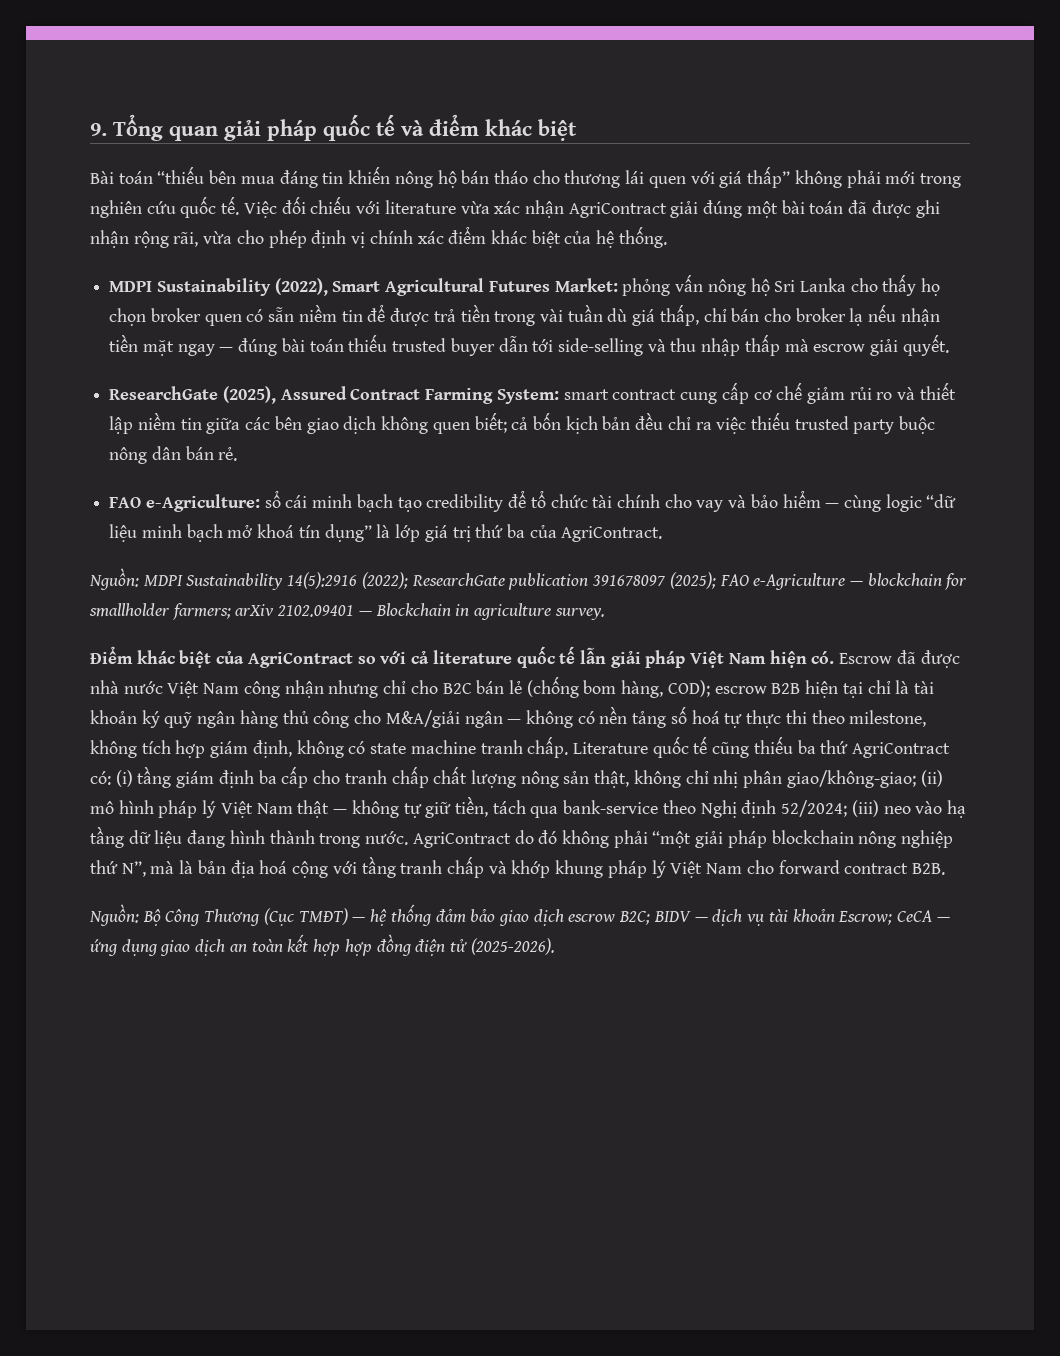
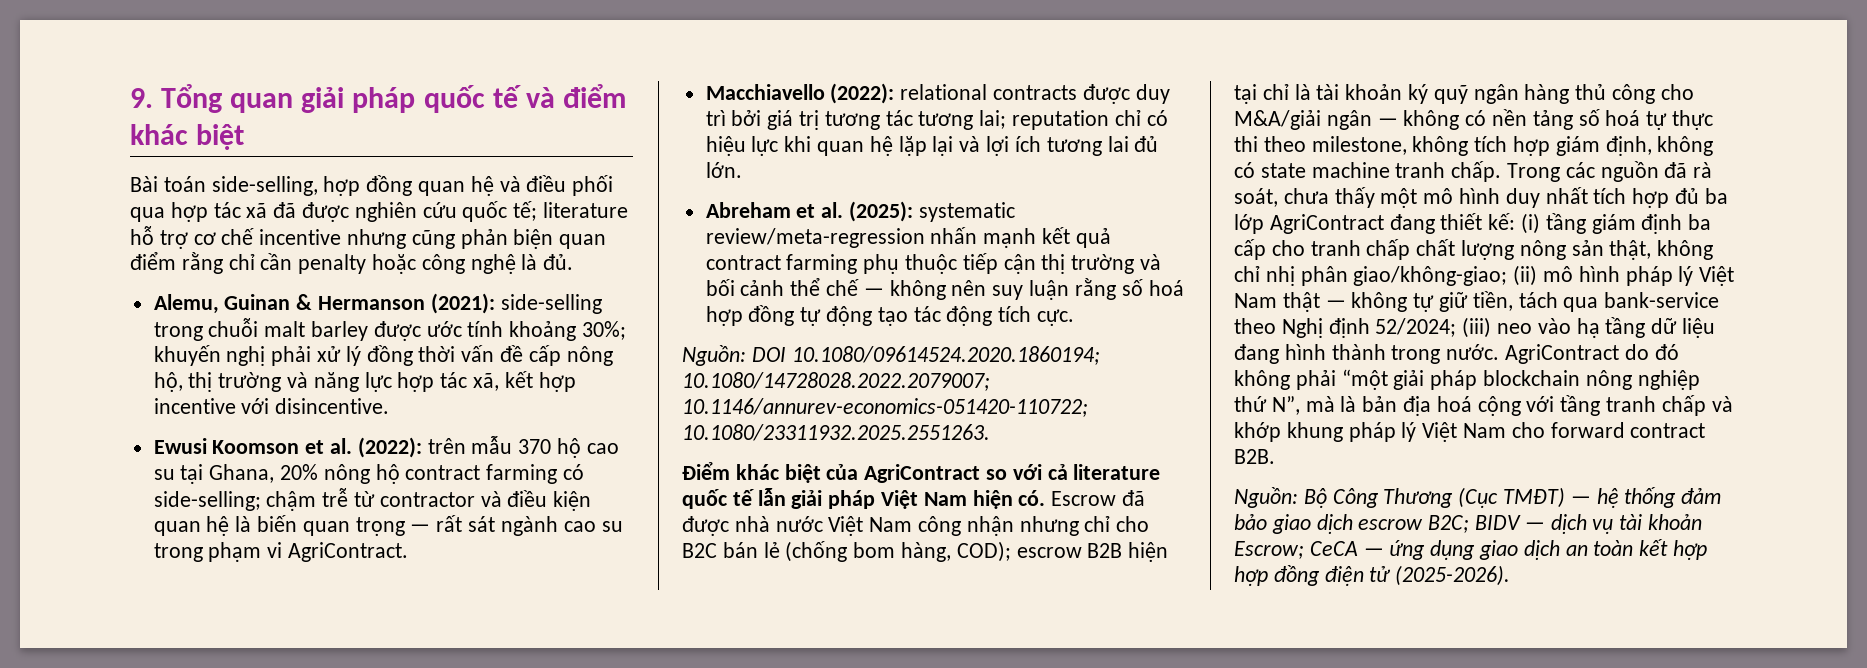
[157,166,961,188] [90,196,940,218] [90,226,667,248] [109,274,941,296] [109,304,940,326] [109,334,949,356] [109,382,956,404] [109,412,936,434] [109,446,238,464] [109,490,957,512] [109,524,663,542] [89,568,968,590] [89,603,605,620] “thiếu bên mua đáng tin khiến nông hộ bán tháo cho thương lái quen với giá thấp” không phải mới trong nghiên cứu quốc tế. Việc đối chiếu với literature vừa xác nhận AgriContract giải đúng một bài toán đã được ghi nhận rộng rãi, vừa cho phép định vị chính xác điểm khác biệt của hệ thống. // MDPI Sustainability (2022), Smart Agricultural Futures Market: phỏng vấn nông hộ Sri Lanka cho thấy họ chọn broker quen có sẵn niềm tin để được trả tiền trong vài tuần dù giá thấp, chỉ bán cho broker lạ nếu nhận tiền mặt ngay — đúng bài toán thiếu trusted buyer dẫn tới side-selling và thu nhập thấp mà escrow giải quyết. // ResearchGate (2025), Assured Contract Farming System: smart contract cung cấp cơ chế giảm rủi ro và thiết lập niềm tin giữa các bên giao dịch không quen biết; cả bốn kịch bản đều chỉ ra việc thiếu trusted party buộc nông dân bán rẻ. // FAO e-Agriculture: sổ cái minh bạch tạo credibility để tổ chức tài chính cho vay và bảo hiểm — cùng logic “dữ liệu minh bạch mở khoá tín dụng” là lớp giá trị thứ ba của AgriContract. // Nguồn: MDPI Sustainability 14(5):2916 (2022); ResearchGate publication 391678097 (2025); FAO e-Agriculture — blockchain for smallholder farmers; arXiv 2102.09401 — Blockchain in agriculture survey. -> [211,175,614,196] [130,201,629,222] [130,226,607,249] [130,252,574,274] [153,293,602,314] [153,318,627,341] [153,345,613,366] [153,371,576,392] [153,398,390,414] [153,436,619,458] [153,464,585,484] [153,488,592,511] [153,515,623,536] [153,542,409,562] [705,83,1170,104] [705,110,1168,130] [705,136,1159,156] [705,162,742,178] [705,201,1015,222] [705,227,1111,248] [705,253,1162,274] [705,278,1184,300] [705,305,1075,326] [682,345,1100,366] [682,372,990,391] [682,398,1088,417] [682,424,990,441] side-selling, hợp đồng quan hệ và điều phối qua hợp tác xã đã được nghiên cứu quốc tế; literature hỗ trợ cơ chế incentive nhưng cũng phản biện quan điểm rằng chỉ cần penalty hoặc công nghệ là đủ. // Alemu, Guinan & Hermanson (2021): side-selling trong chuỗi malt barley được ước tính khoảng 30%; khuyến nghị phải xử lý đồng thời vấn đề cấp nông hộ, thị trường và năng lực hợp tác xã, kết hợp incentive với disincentive. // Ewusi Koomson et al. (2022): trên mẫu 370 hộ cao su tại Ghana, 20% nông hộ contract farming có side-selling; chậm trễ từ contractor và điều kiện quan hệ là biến quan trọng — rất sát ngành cao su trong phạm vi AgriContract. // Macchiavello (2022): relational contracts được duy trì bởi giá trị tương tác tương lai; reputation chỉ có hiệu lực khi quan hệ lặp lại và lợi ích tương lai đủ lớn. // Abreham et al. (2025): systematic review/meta-regression nhấn mạnh kết quả contract farming phụ thuộc tiếp cận thị trường và bối cảnh thể chế — không nên suy luận rằng số hoá hợp đồng tự động tạo tác động tích cực. // Nguồn: DOI 10.1080/09614524.2020.1860194; 10.1080/14728028.2022.2079007; 10.1146/annurev-economics-051420-110722; 10.1080/23311932.2025.2551263.
[572,736,951,758] [90,771,111,785] Literature quốc tế cũng thiếu ba thứ AgriContract có: -> [1507,161,1713,182] [1234,187,1728,208] [1234,213,1516,234] Trong các nguồn đã rà soát, chưa thấy một mô hình duy nhất tích hợp đủ ba lớp AgriContract đang thiết kế:

